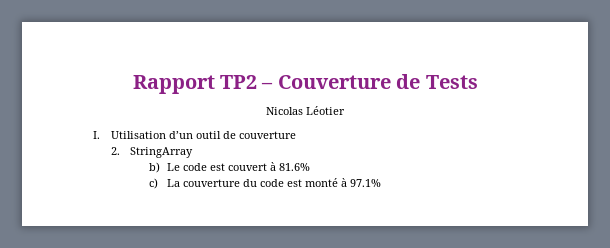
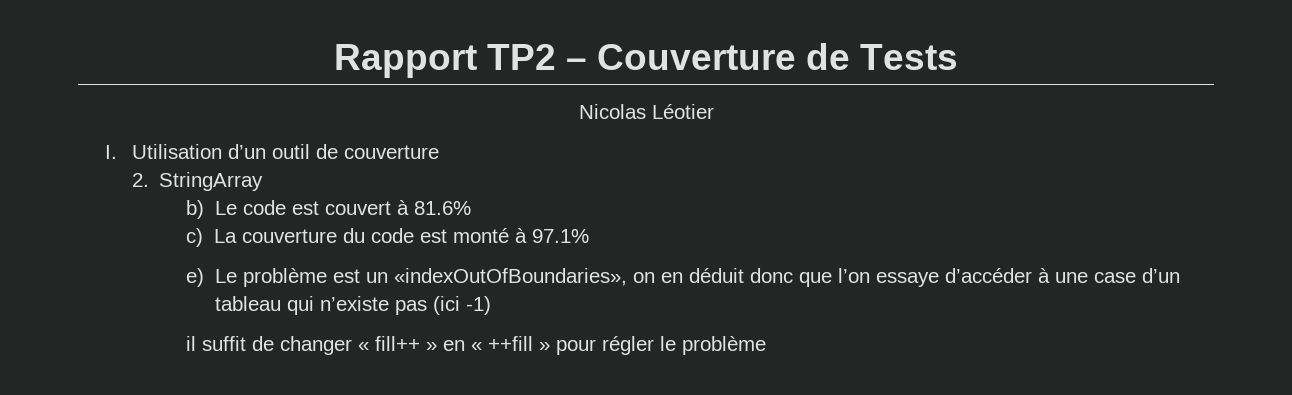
(382, 183) none -> [186,268,1180,287] [214,296,491,315] [186,336,767,355] // e) Le problème est un «indexOutOfBoundaries», on en déduit donc que l’on essaye d’accéder à une case d’un tableau qui n’existe pas (ici -1) // il suffit de changer « fill++ » en « ++fill » pour régler le problème

